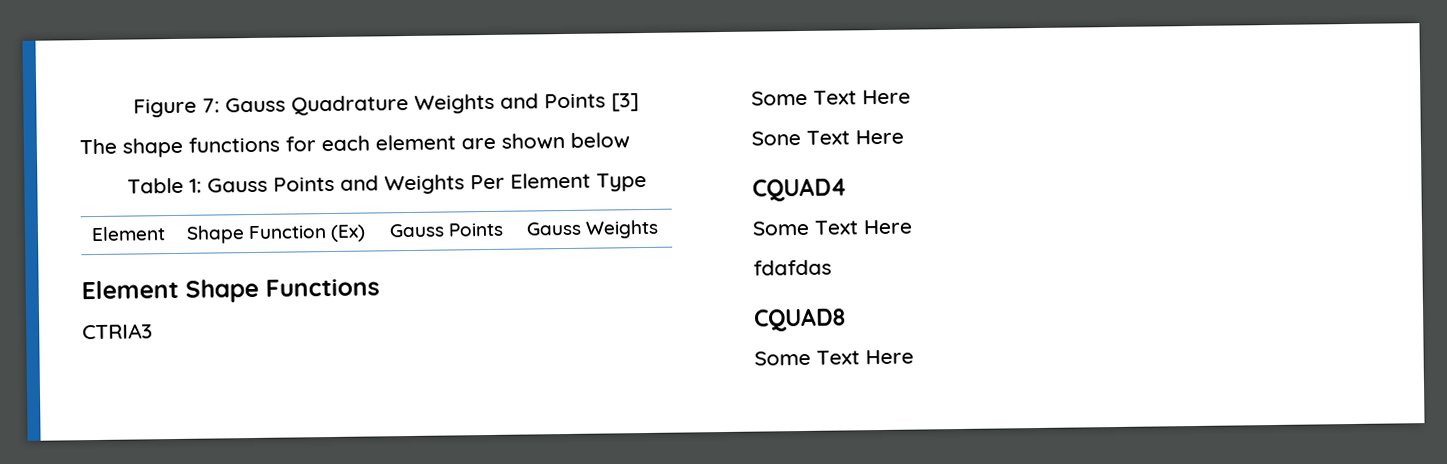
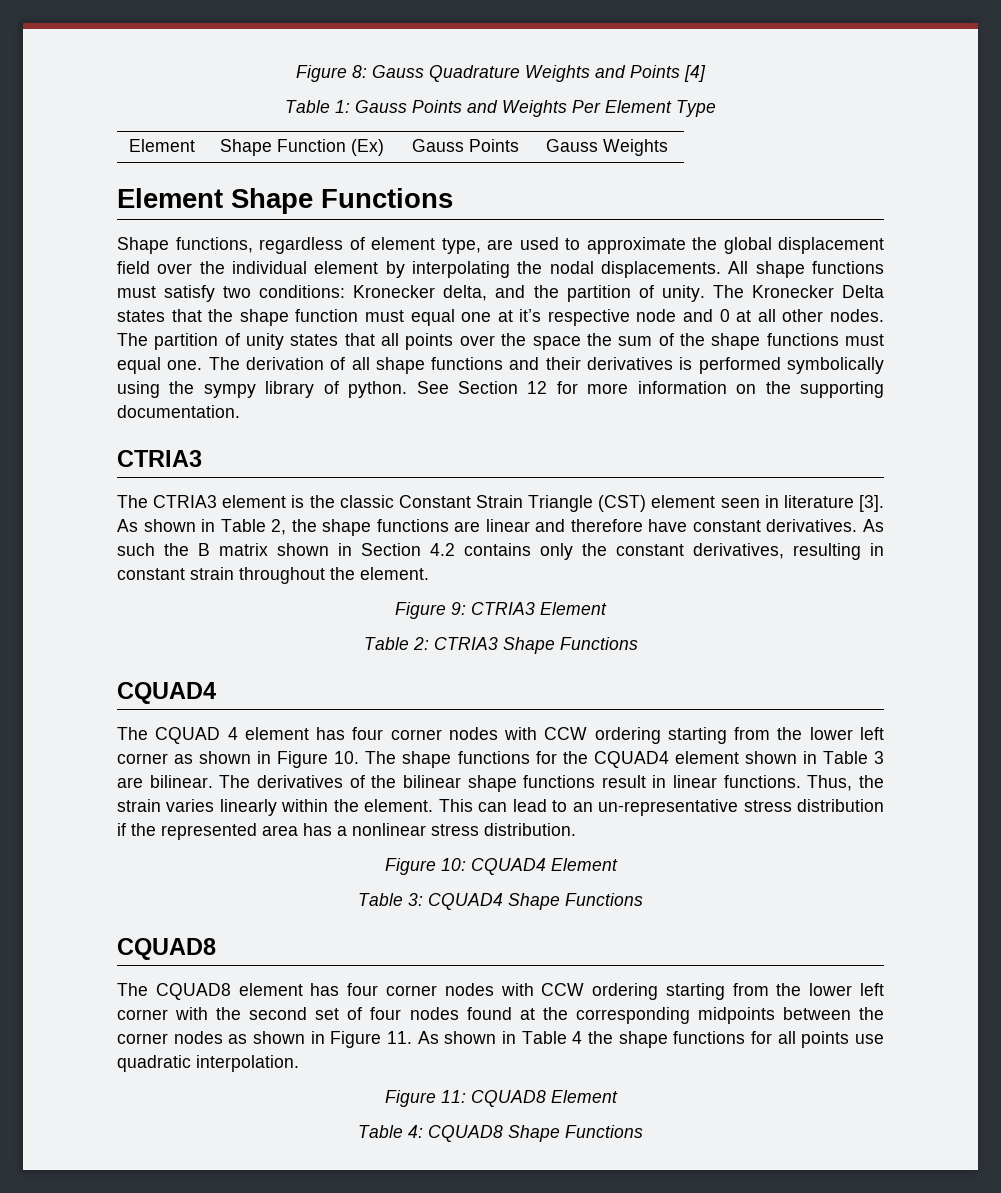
[133,98,220,118] Figure 7: -> [296,65,367,82] Figure 8:
[611,93,639,112] [79,132,630,158] [3] // The shape functions for each element are shown below -> [684,65,706,82] [4]
[82,323,153,340] [751,89,911,106] [751,129,904,146] [752,177,847,202] [752,219,913,236] [753,259,832,276] [753,307,847,332] [754,349,914,366] CTRIA3 // Some Text Here // Sone Text Here // CQUAD4 // Some Text Here // fdafdas // CQUAD8 // Some Text Here -> [117,237,884,254] [117,261,885,278] [117,285,885,302] [117,309,885,326] [117,333,885,350] [117,357,884,374] [117,381,885,398] [117,405,240,418] [117,450,202,467] [117,495,884,512] [117,519,884,536] [117,543,884,560] [117,567,429,584] [395,602,607,619] [363,637,638,654] [117,682,216,704] [117,727,884,744] [117,751,884,768] [117,775,884,792] [117,799,884,816] [117,823,576,840] [384,858,618,875] [358,893,643,910] [117,938,216,960] [117,983,885,1000] [117,1007,884,1024] [117,1031,884,1048] [117,1055,299,1072] [384,1090,618,1107] [358,1125,643,1142] Shape functions, regardless of element type, are used to approximate the global displacement field over the individual element by interpolating the nodal displacements. All shape functions must satisfy two conditions: Kronecker delta, and the partition of unity. The Kronecker Delta states that the shape function must equal one at it’s respective node and 0 at all other nodes. The partition of unity states that all points over the space the sum of the shape functions must equal one. The derivation of all shape functions and their derivatives is performed symbolically using the sympy library of python. See Section 12 for more information on the supporting documentation. // CTRIA3 // The CTRIA3 element is the classic Constant Strain Triangle (CST) element seen in literature [3]. As shown in Table 2, the shape functions are linear and therefore have constant derivatives. As such the B matrix shown in Section 4.2 contains only the constant derivatives, resulting in constant strain throughout the element. // Figure 9: CTRIA3 Element // Table 2: CTRIA3 Shape Functions // CQUAD4 // The CQUAD 4 element has four corner nodes with CCW ordering starting from the lower left corner as shown in Figure 10. The shape functions for the CQUAD4 element shown in Table 3 are bilinear. The derivatives of the bilinear shape functions result in linear functions. Thus, the strain varies linearly within the element. This can lead to an un-representative stress distribution if the represented area has a nonlinear stress distribution. // Figure 10: CQUAD4 Element // Table 3: CQUAD4 Shape Functions // CQUAD8 // The CQUAD8 element has four corner nodes with CCW ordering starting from the lower left corner with the second set of four nodes found at the corresponding midpoints between the corner nodes as shown in Figure 11. As shown in Table 4 the shape functions for all points use quadratic interpolation. // Figure 11: CQUAD8 Element // Table 4: CQUAD8 Shape Functions

